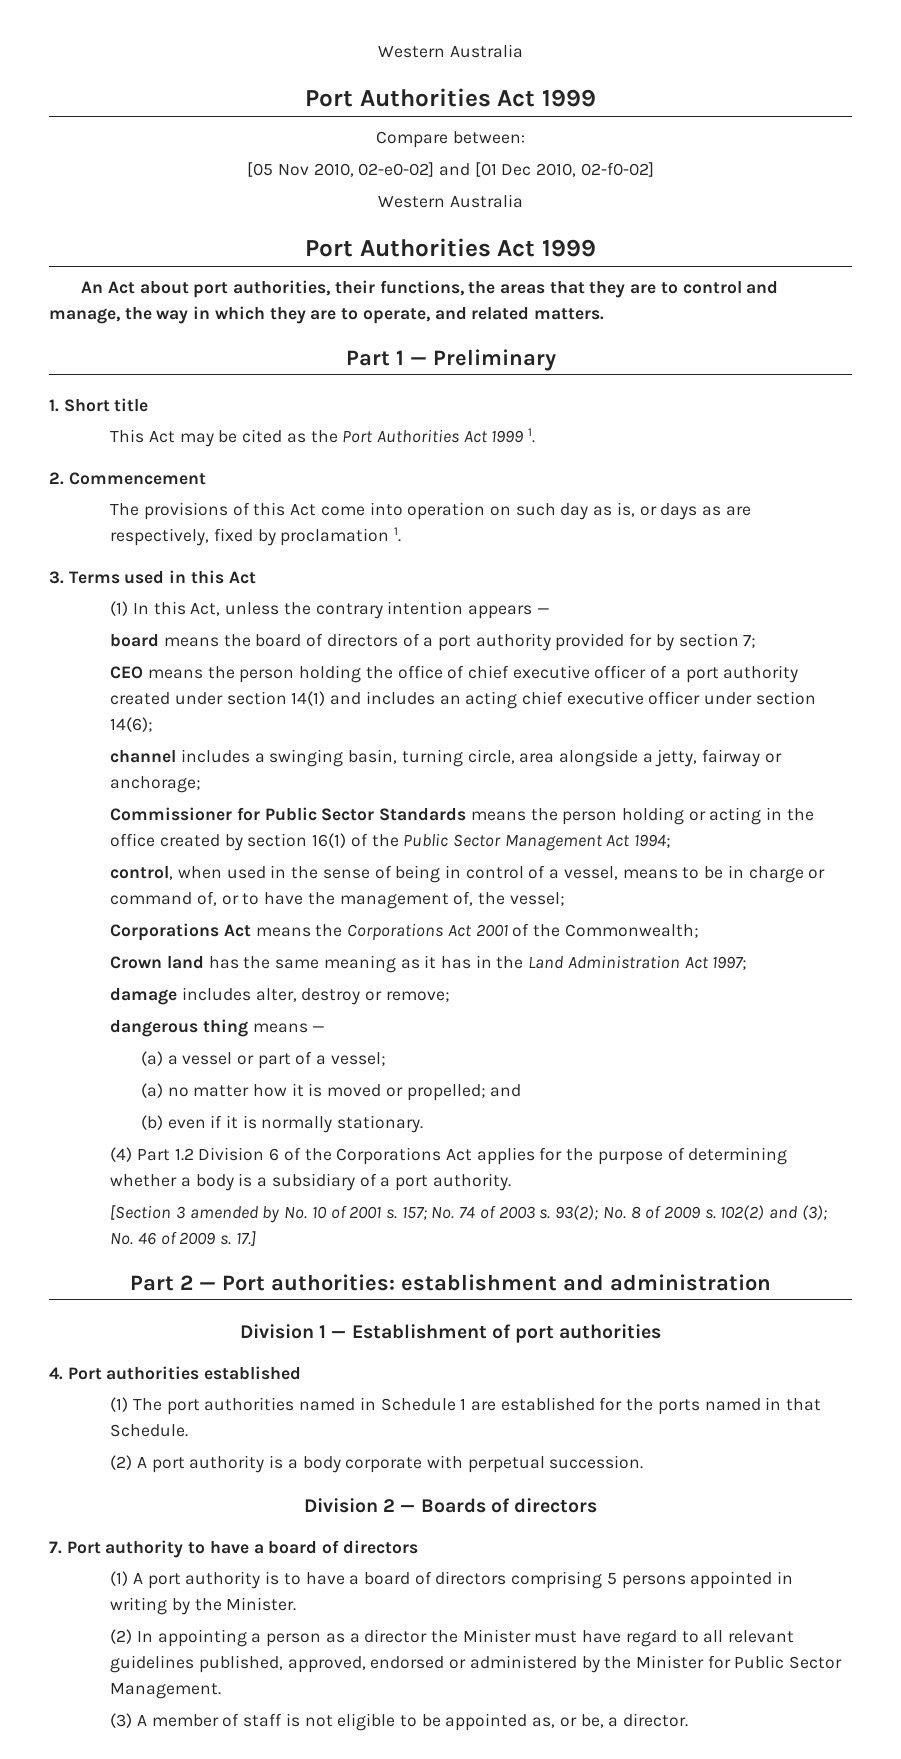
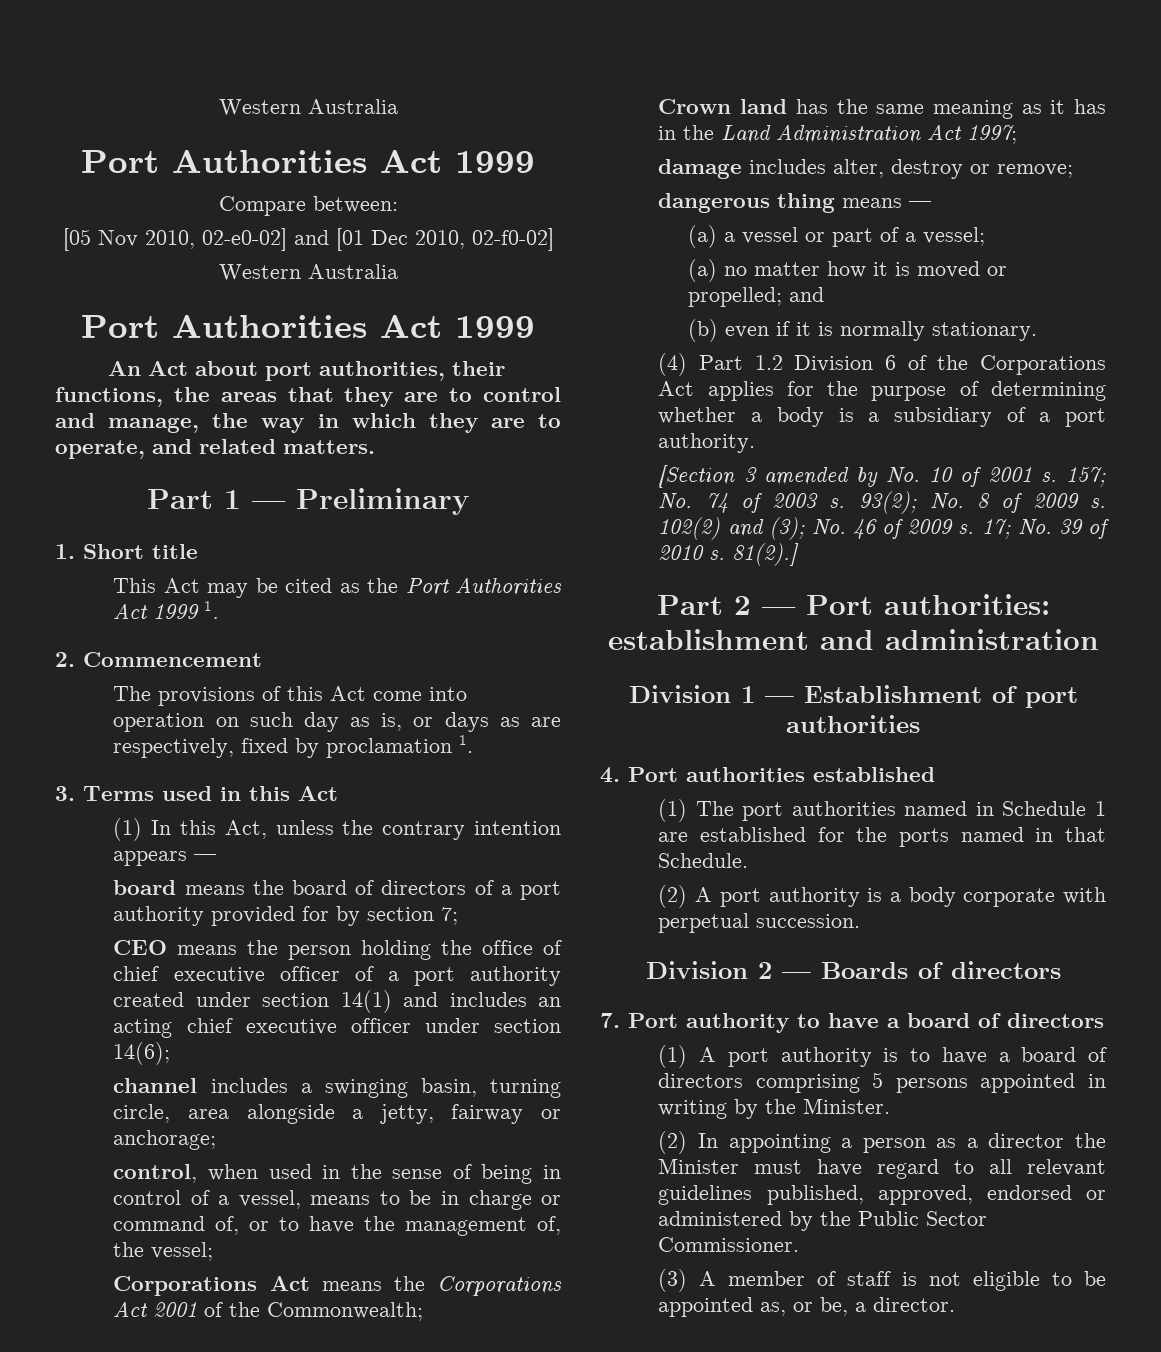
[110,807,814,825] [110,833,672,851] // Commissioner for Public Sector Standards means the person holding or acting in the office created by section 16(1) of the Public Sector Management Act 1994; -> (217, 1140) none
[235,1231,256,1246] 17.] -> [981,519,1109,539] [658,543,800,566] 17; No. 39 of 2010 s. 81(2).]
[636,1655,843,1669] [110,1683,222,1699] Minister for Public Sector Management. -> [858,1211,988,1226] [658,1237,800,1252] Public Sector Commissioner.

